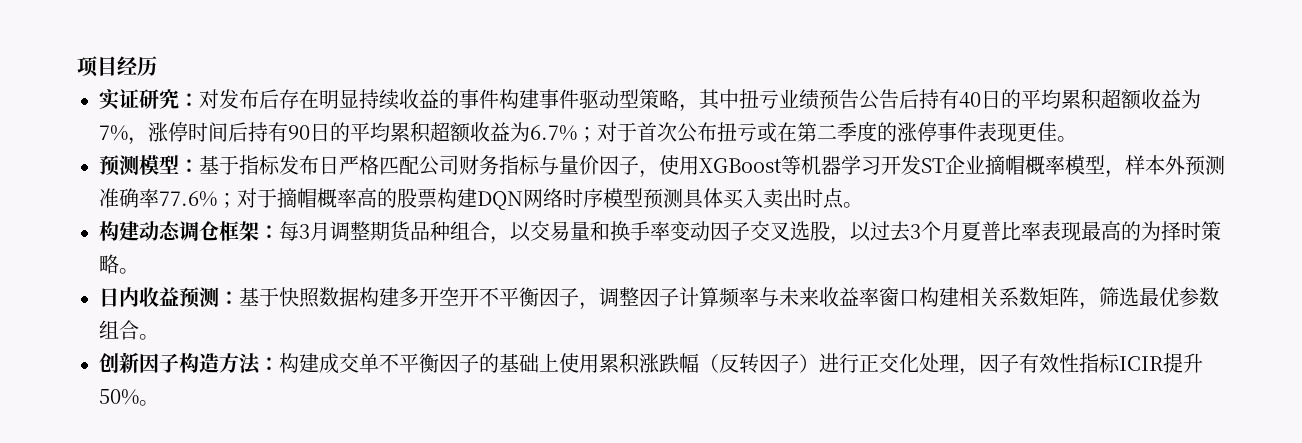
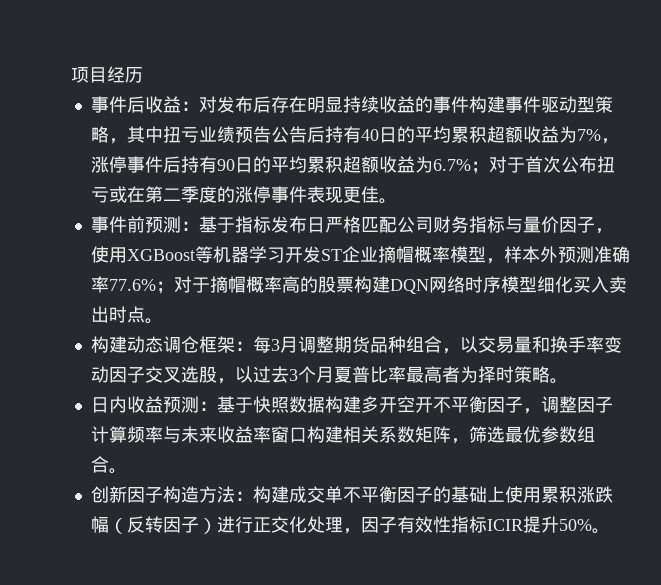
[99,89,179,110] 实证研究 -> [90,96,181,113] 事件后收益
[188,122,228,142] 时间 -> [126,156,163,173] 事件
[99,155,179,176] 预测模型 -> [90,216,181,233] 事件前预测
[643,188,723,209] 预测具体 -> [536,276,573,293] 细化
[1041,221,1141,241] 表现最高的 -> [405,366,460,383] 最高者

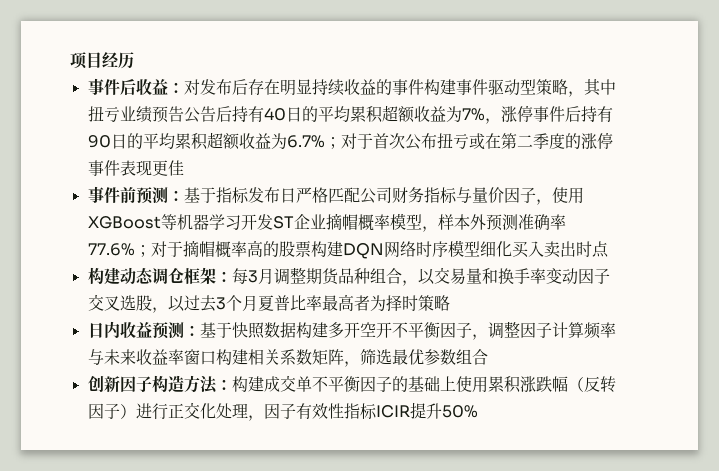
[378,198,397,204] 。 -> (184, 168) none
[144,318,163,324] 。 -> (609, 249) none
[549,378,568,384] 。 -> (450, 303) none
[108,468,127,474] 。 -> (488, 357) none
[591,528,610,534] 。 -> (478, 411) none

